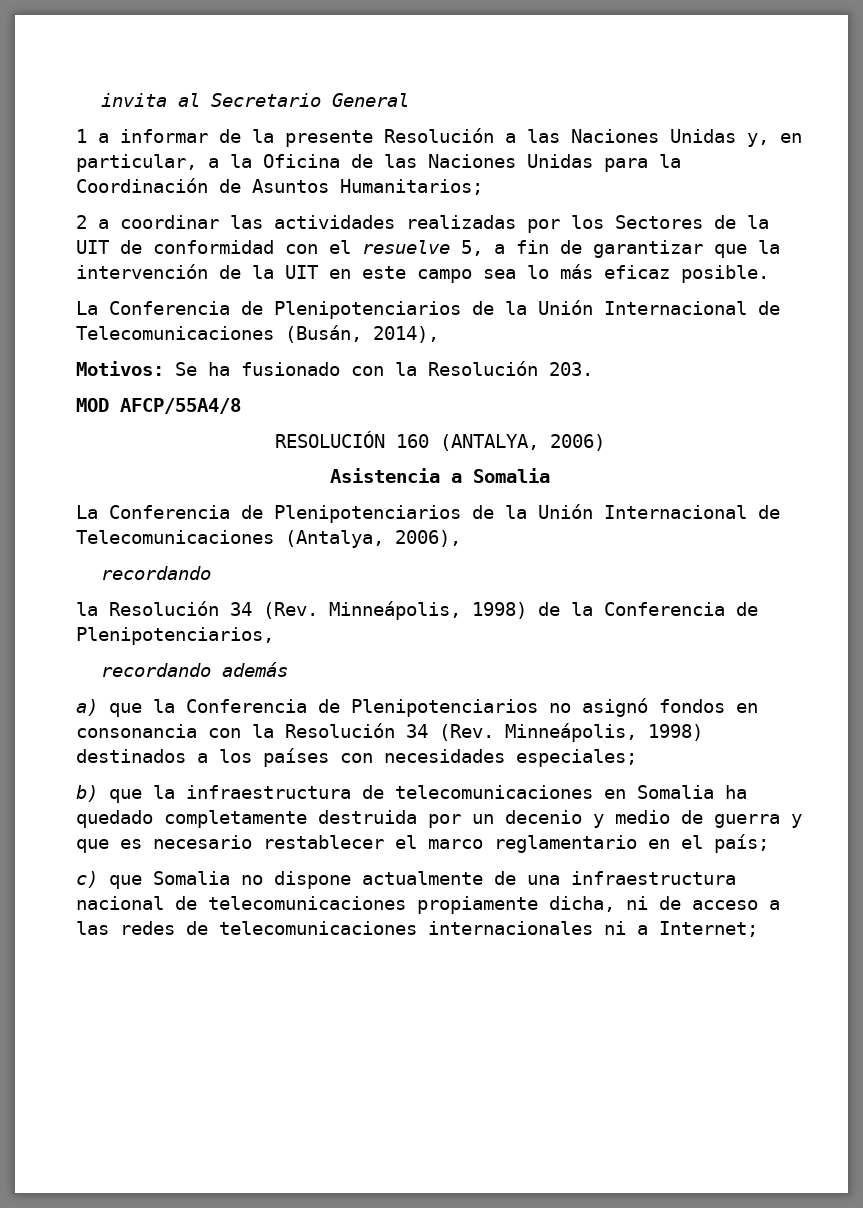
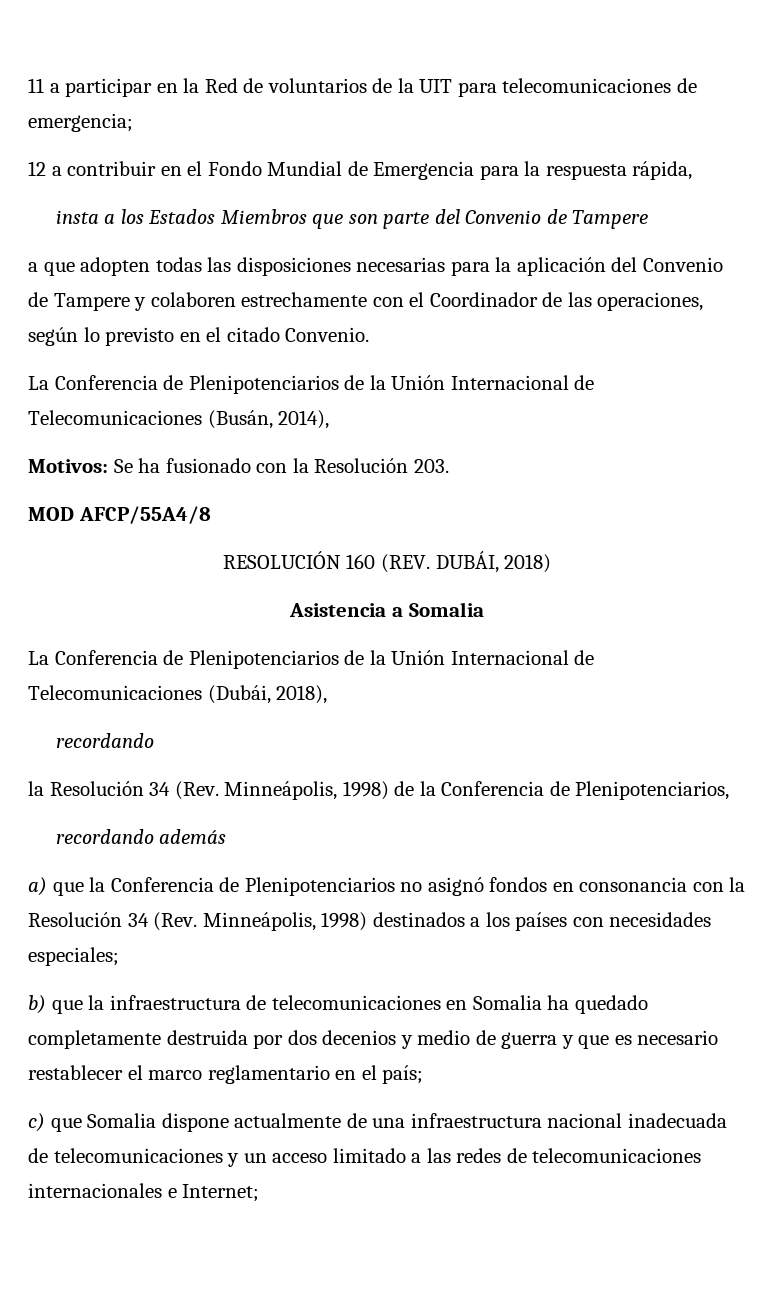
[100,93,409,107] [76,128,802,147] [76,154,681,172] [76,178,483,195] [76,215,769,233] [76,240,780,258] [76,264,769,283] invita al Secretario General // 1 a informar de la presente Resolución a las Naciones Unidas y, en particular, a la Oficina de las Naciones Unidas para la Coordinación de Asuntos Humanitarios; // 2 a coordinar las actividades realizadas por los Sectores de la UIT de conformidad con el resuelve 5, a fin de garantizar que la intervención de la UIT en este campo sea lo más eficaz posible. -> [28,78,697,97] [28,113,133,132] [28,161,693,180] [55,209,649,229] [28,257,723,276] [28,292,704,311] [28,327,370,346] 11 a participar en la Red de voluntarios de la UIT para telecomunicaciones de emergencia; // 12 a contribuir en el Fondo Mundial de Emergencia para la respuesta rápida, // insta a los Estados Miembros que son parte del Convenio de Tampere // a que adopten todas las disposiciones necesarias para la aplicación del Convenio de Tampere y colaboren estrechamente con el Coordinador de las operaciones, según lo previsto en el citado Convenio.
[440,434,605,451] (ANTALYA, 2006) -> [381,551,552,573] (REV. DUBÁI, 2018)
[285,530,461,548] (Antalya, 2006), -> [207,685,328,704] (Dubái, 2018),
[472,810,582,824] un decenio -> [287,1030,397,1045] dos decenios
[241,875,263,885] no -> (157, 1120) none
[175,896,758,914] de telecomunicaciones propiamente dicha, ni de acceso -> [627,1113,727,1128] [28,1148,406,1167] inadecuada de telecomunicaciones y un acceso limitado
[604,921,648,935] ni a -> [167,1188,177,1198] e

